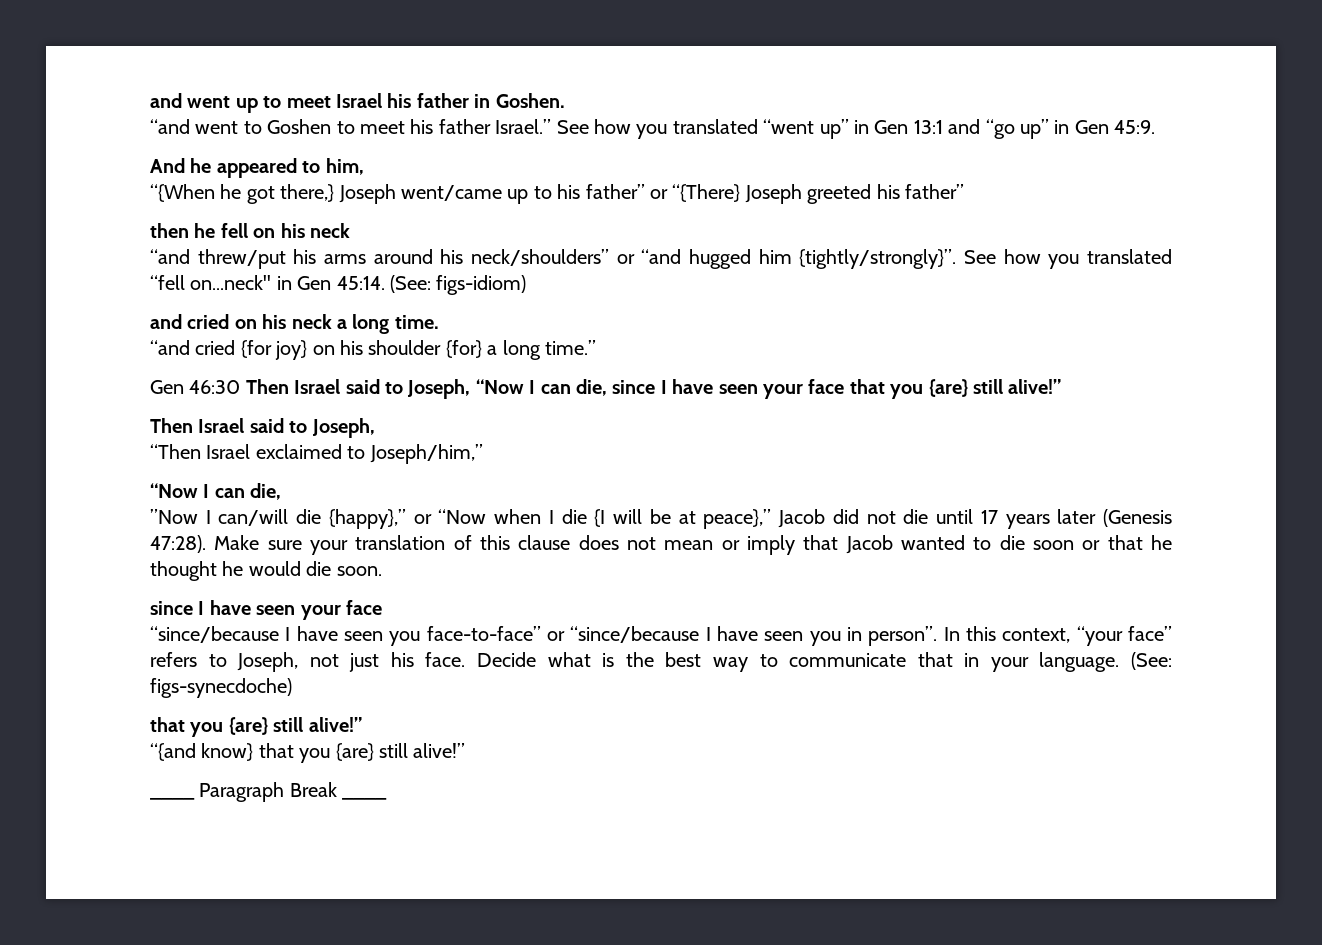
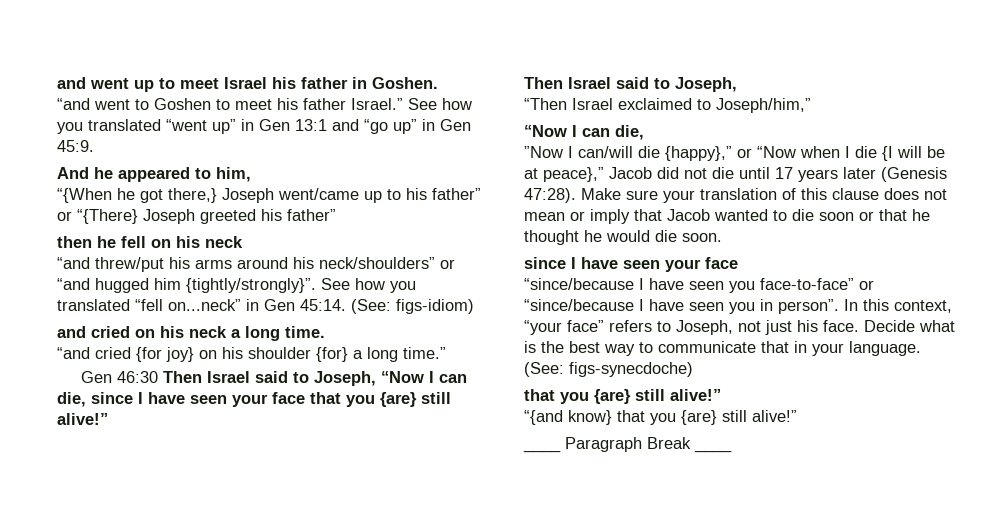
[190,275,272,290] on...neck'' -> [168,299,241,311] on...neck”

